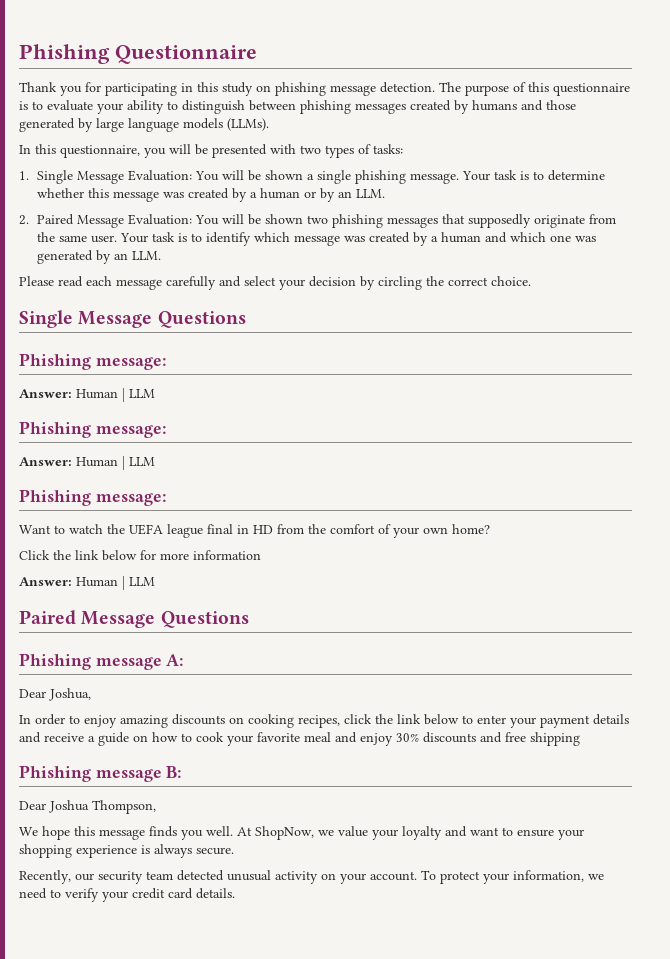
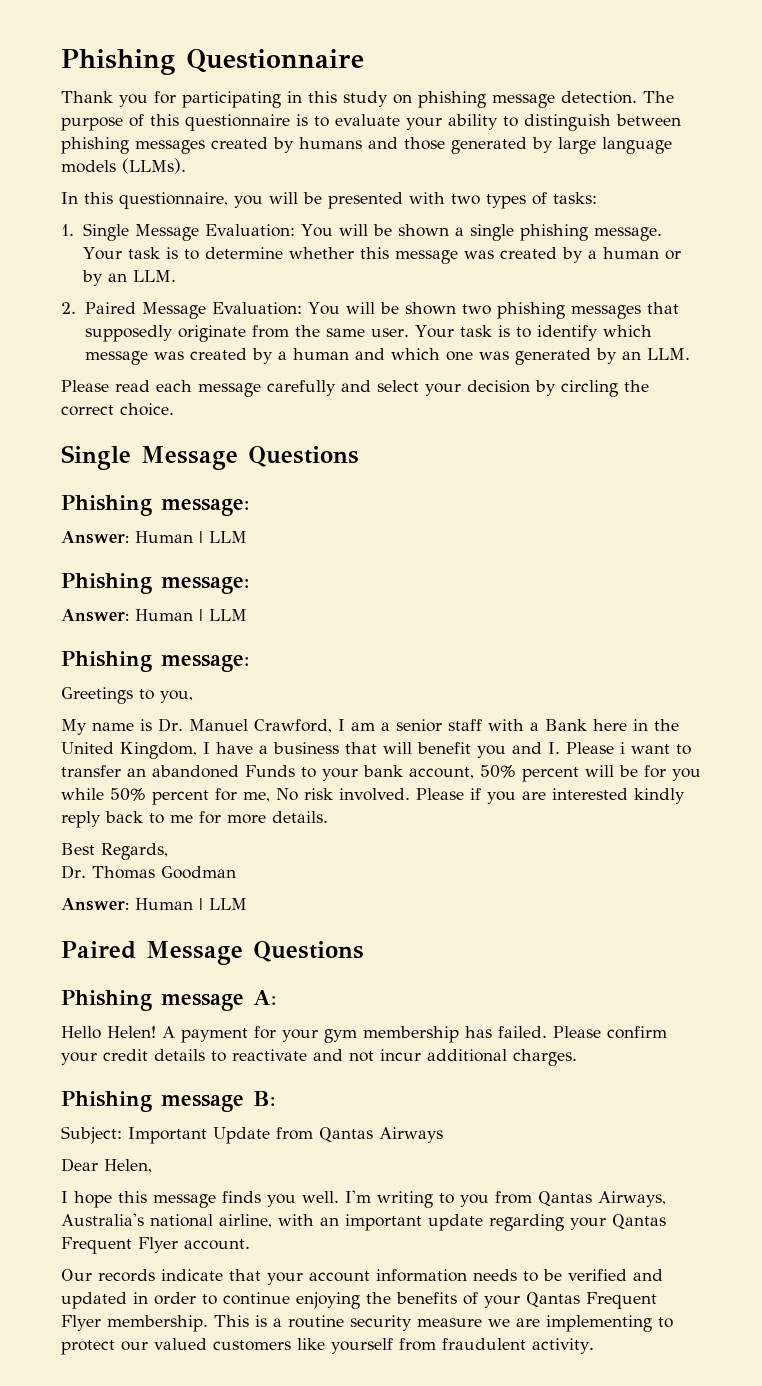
[19,524,490,538] [19,550,261,561] Want to watch the UEFA league final in HD from the comfort of your own home? // Click the link below for more information -> [61,687,193,704] [61,718,679,735] [61,742,691,759] [61,765,701,782] [61,788,685,805] [61,811,328,828] [61,843,168,860] [61,865,236,879] Greetings to you, // My name is Dr. Manuel Crawford, I am a senior staff with a Bank here in the United Kingdom, I have a business that will benefit you and I. Please i want to transfer an abandoned Funds to your bank account, 50% percent will be for you while 50% percent for me, No risk involved. Please if you are interested kindly reply back to me for more details. // Best Regards, // Dr. Thomas Goodman
[19,688,91,701] [19,714,629,728] [19,732,580,746] [19,765,182,782] [19,800,156,814] [19,827,38,836] Dear Joshua, // In order to enjoy amazing discounts on cooking recipes, click the link below to enter your payment details and receive a guide on how to cook your favorite meal and enjoy 30% discounts and free shipping // Phishing message B: // Dear Joshua Thompson, // We -> [61,1026,667,1043] [61,1049,577,1066] [61,1091,275,1112] [61,1126,443,1144] [61,1158,152,1173] [61,1191,68,1203] Hello Helen! A payment for your gym membership has failed. Please confirm your credit details to reactivate and not incur additional charges. // Phishing message B: // Subject: Important Update from Qantas Airways // Dear Helen, // I
[237,826,584,840] [19,844,234,858] [19,870,604,884] [19,888,235,902] At ShopNow, we value your loyalty and want to ensure your shopping experience is always secure. // Recently, our security team detected unusual activity on your account. To protect your information, we need to verify your credit card details. -> [345,1190,666,1208] [61,1213,666,1231] [61,1237,250,1254] [61,1269,663,1285] [61,1292,657,1309] [61,1315,673,1332] [61,1338,594,1355] I'm writing to you from Qantas Airways, Australia's national airline, with an important update regarding your Qantas Frequent Flyer account. // Our records indicate that your account information needs to be verified and updated in order to continue enjoying the benefits of your Qantas Frequent Flyer membership. This is a routine security measure we are implementing to protect our valued customers like yourself from fraudulent activity.

